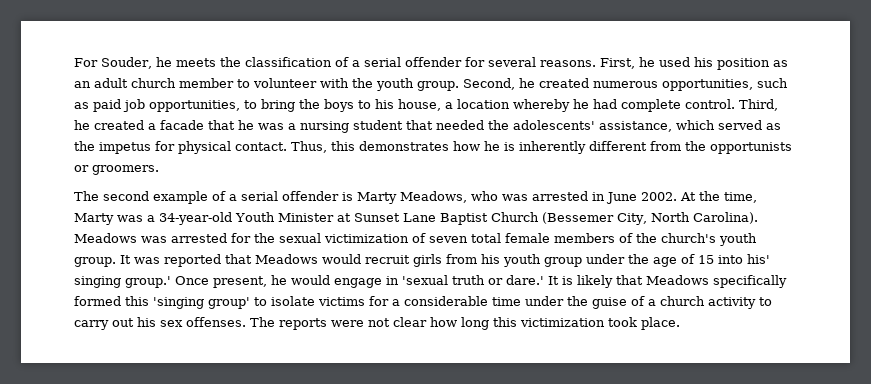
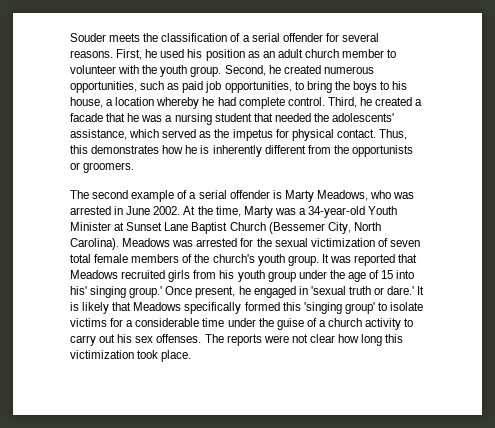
[74,57,172,69] For Souder, he -> [70,33,106,42] Souder
[322,254,410,264] would recruit -> [121,270,166,279] recruited
[291,275,382,288] would engage -> [253,286,296,298] engaged

